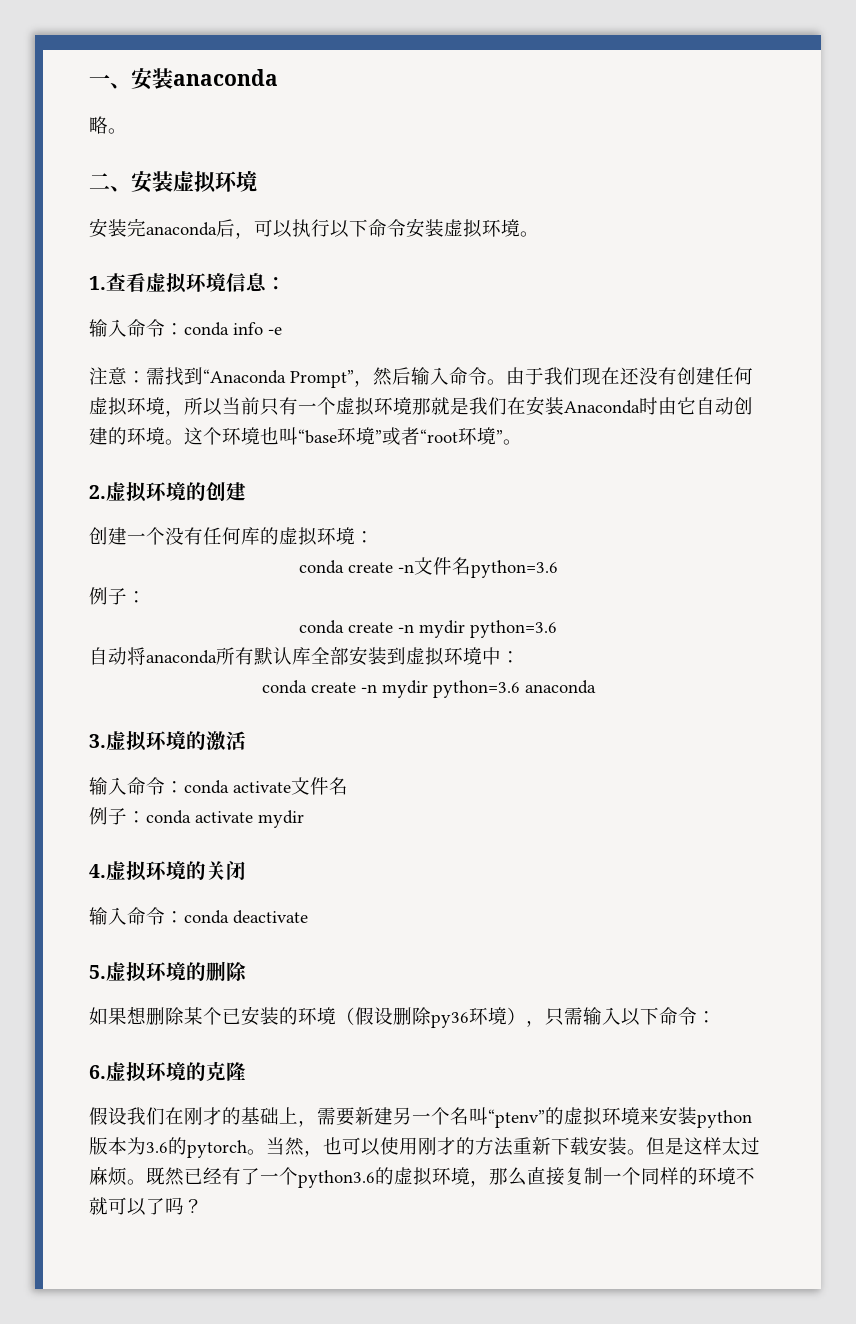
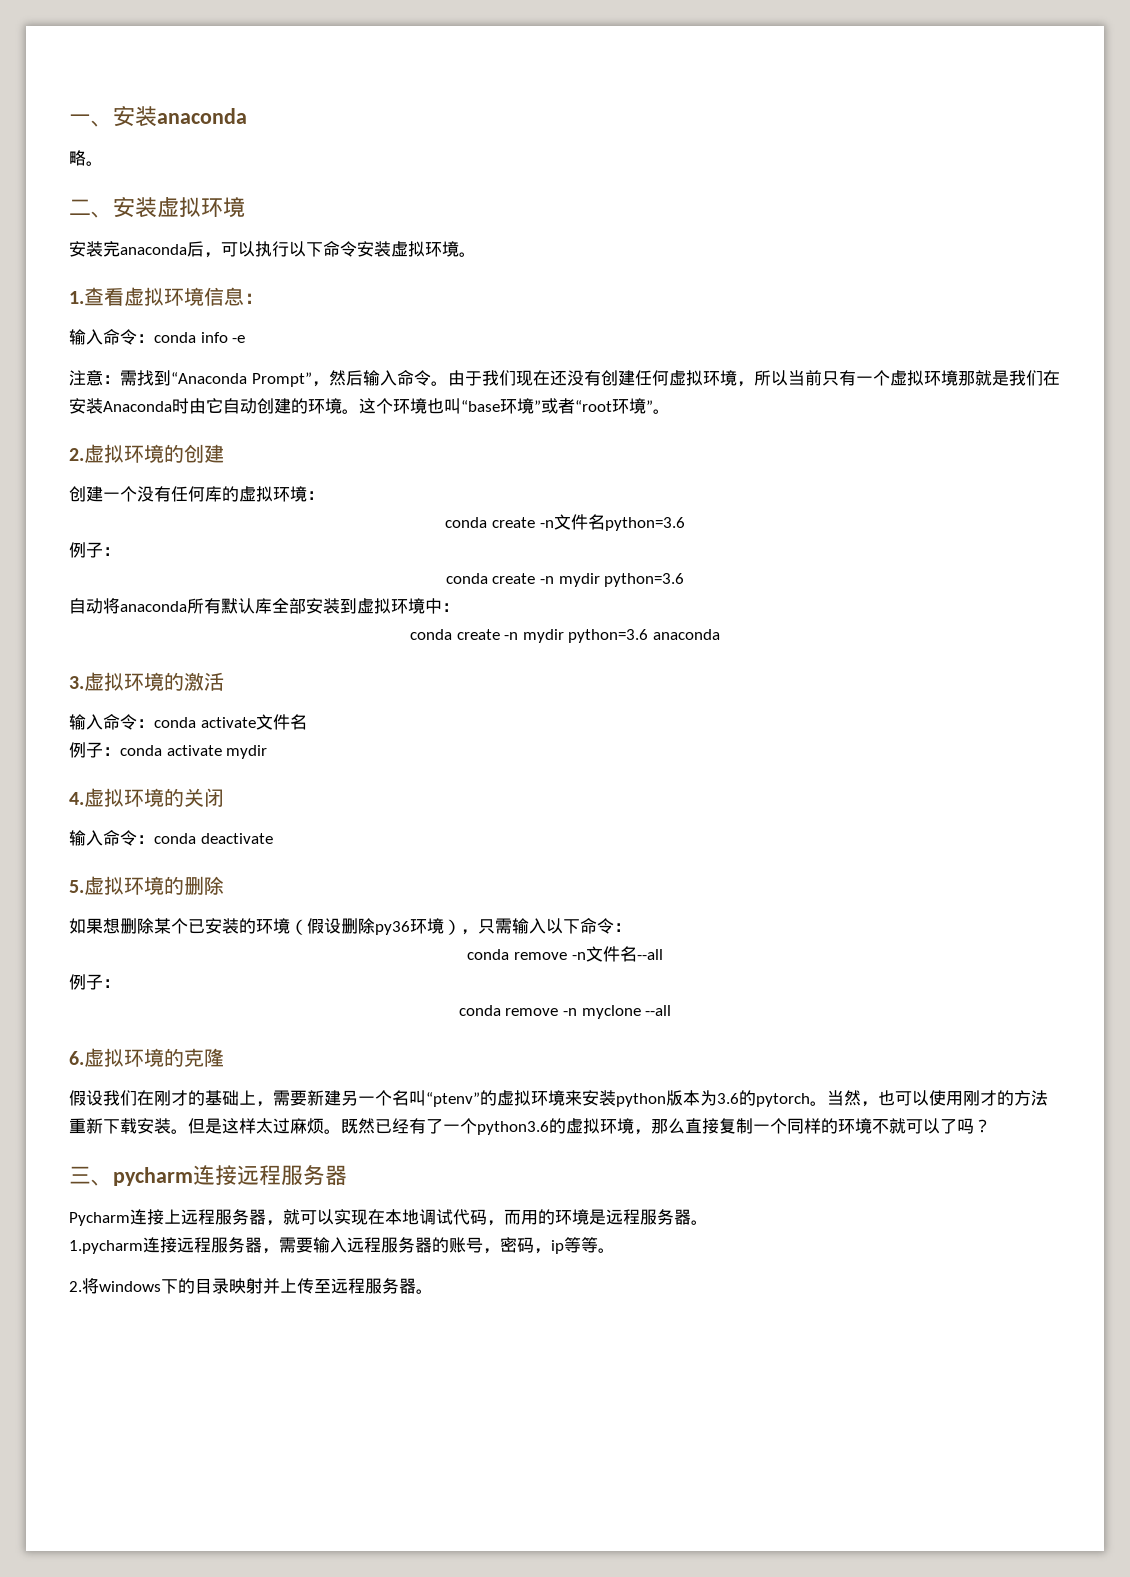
(716, 1017) none -> [467,946,663,962] [69,974,120,990] [458,1005,672,1019] // conda remove -n文件名--all // 例子： // conda remove -n myclone --all
(203, 1206) none -> [69,1165,347,1186] [69,1209,708,1226] [69,1237,615,1254] [69,1278,433,1294] // 三、pycharm连接远程服务器 // Pycharm连接上远程服务器，就可以实现在本地调试代码，而用的环境是远程服务器。 // 1.pycharm连接远程服务器，需要输入远程服务器的账号，密码，ip等等。 // 2.将windows下的目录映射并上传至远程服务器。

